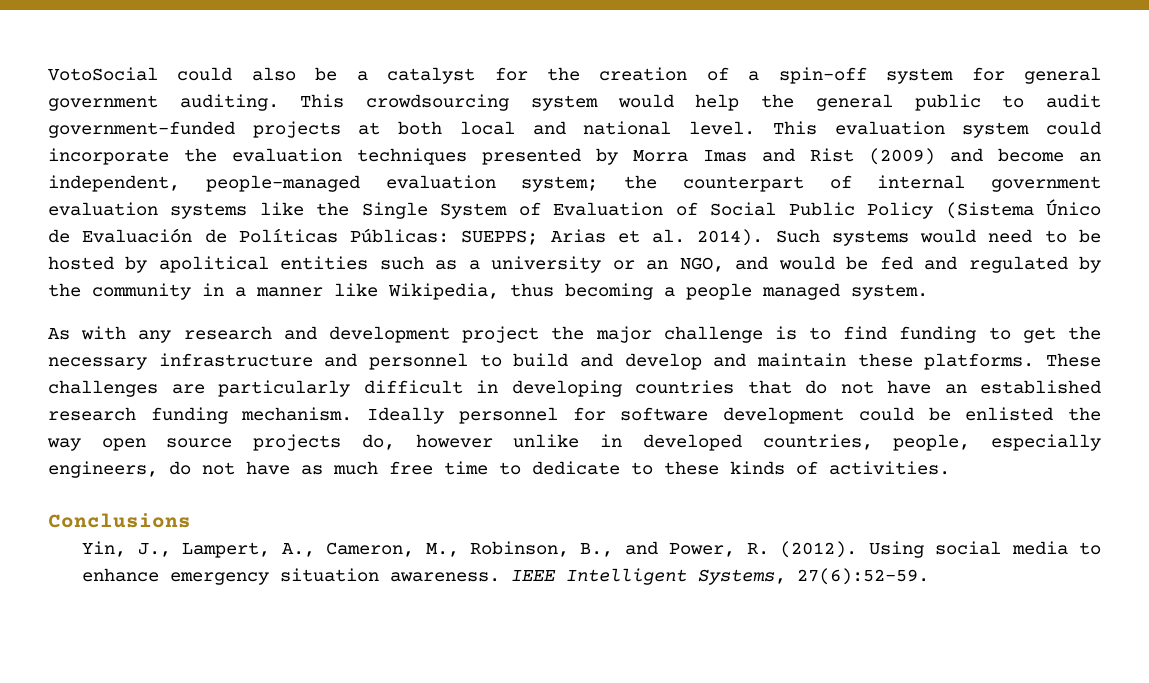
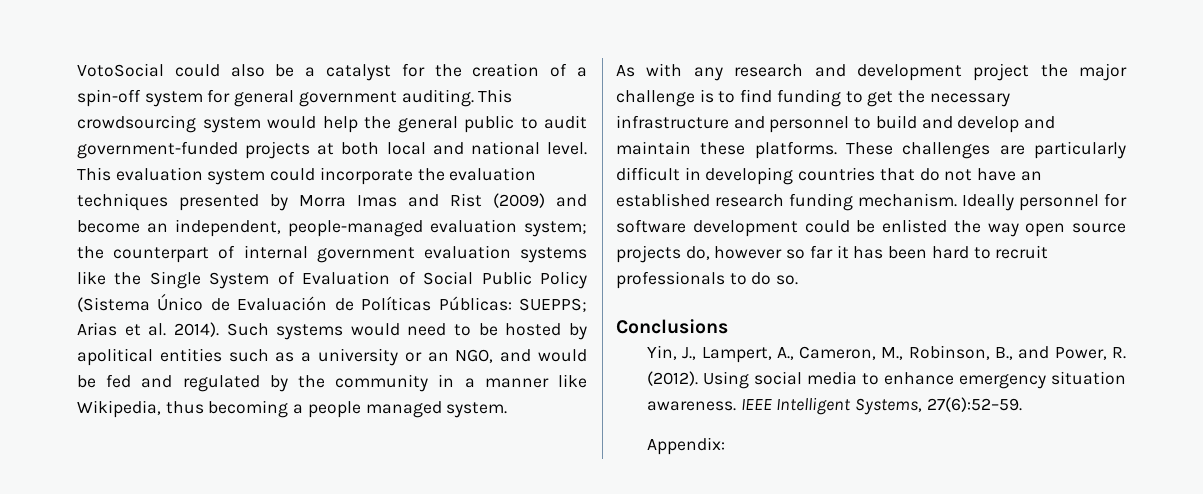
[513,434,1101,451] [48,461,950,478] unlike in developed countries, people, especially engineers, do not have as much free time to dedicate to these kinds of activities. -> [786,245,1049,259] [616,271,799,289] so far it has been hard to recruit professionals to do so.
(930, 576) none -> [646,437,725,455] // Appendix:

